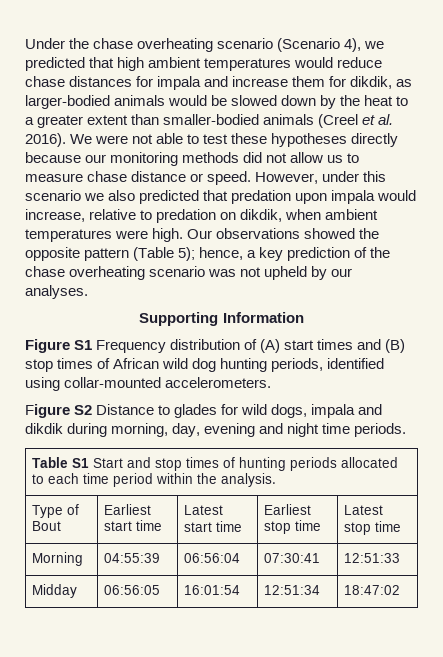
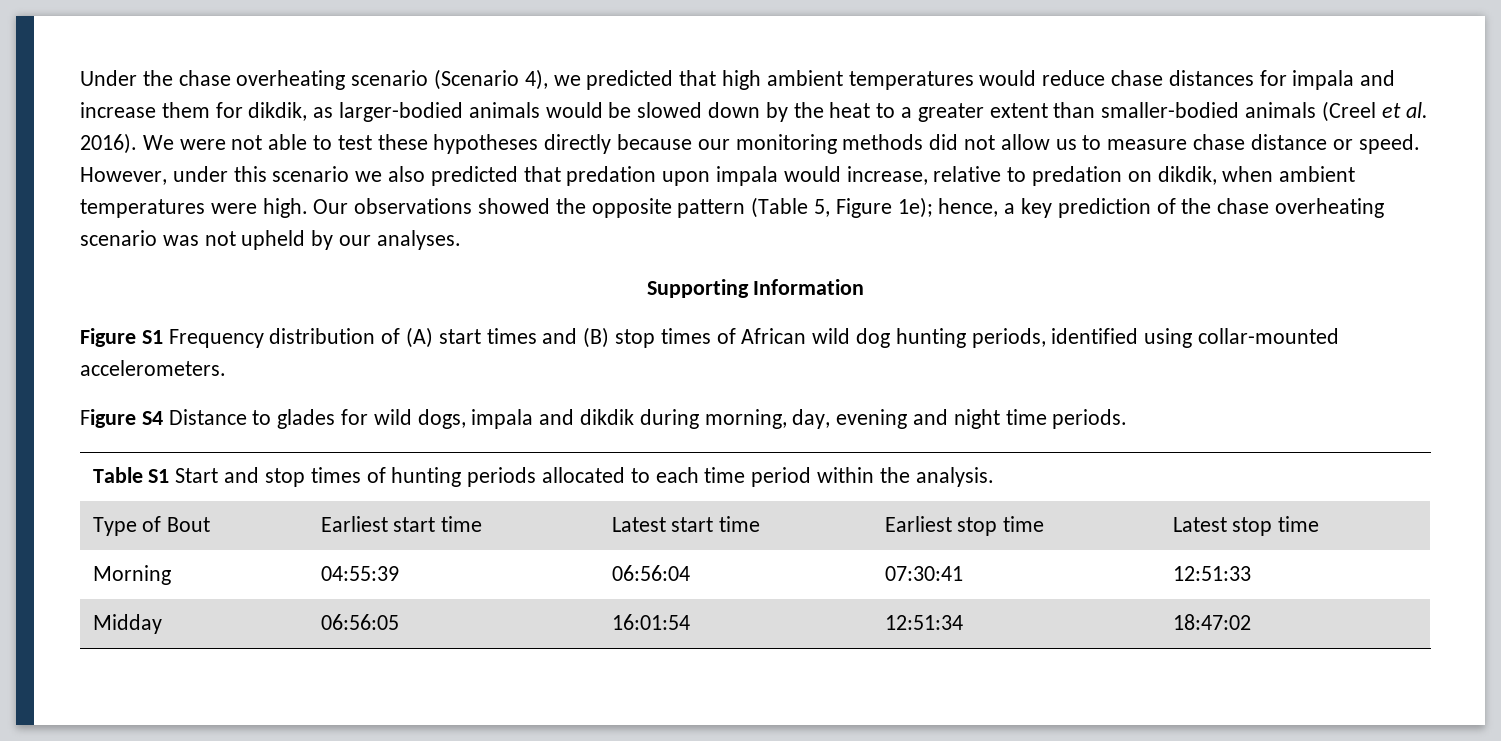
[178,247,196,261] 5); -> [814,197,933,218] 5, Figure 1e);
[74,405,93,415] S2 -> [141,411,163,425] S4

